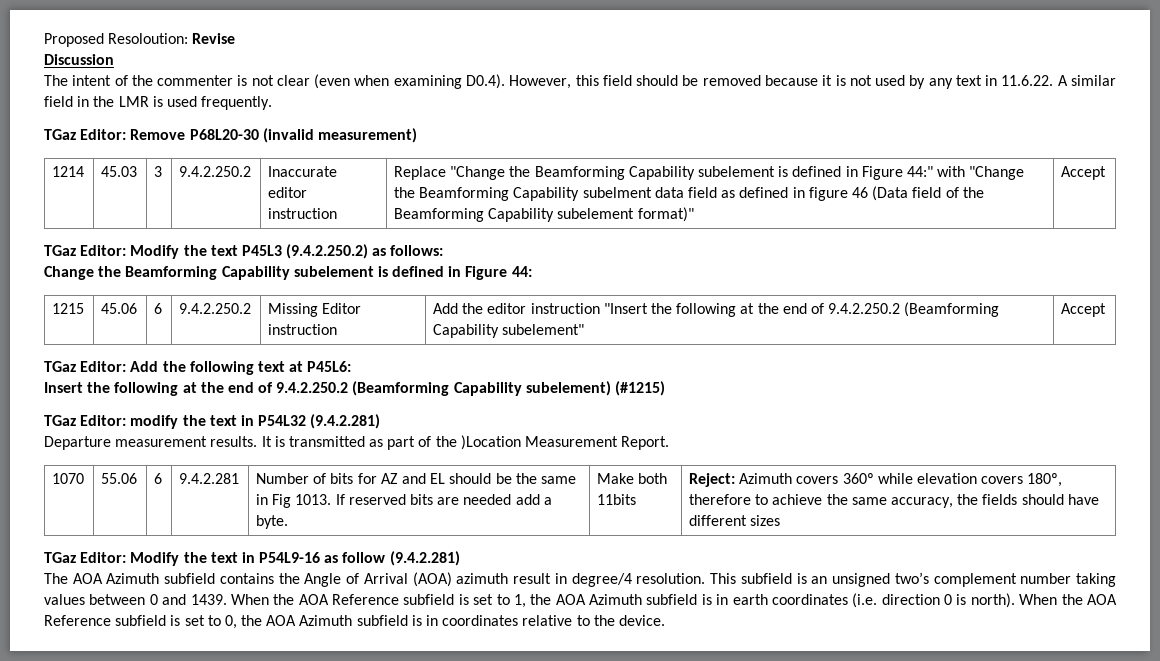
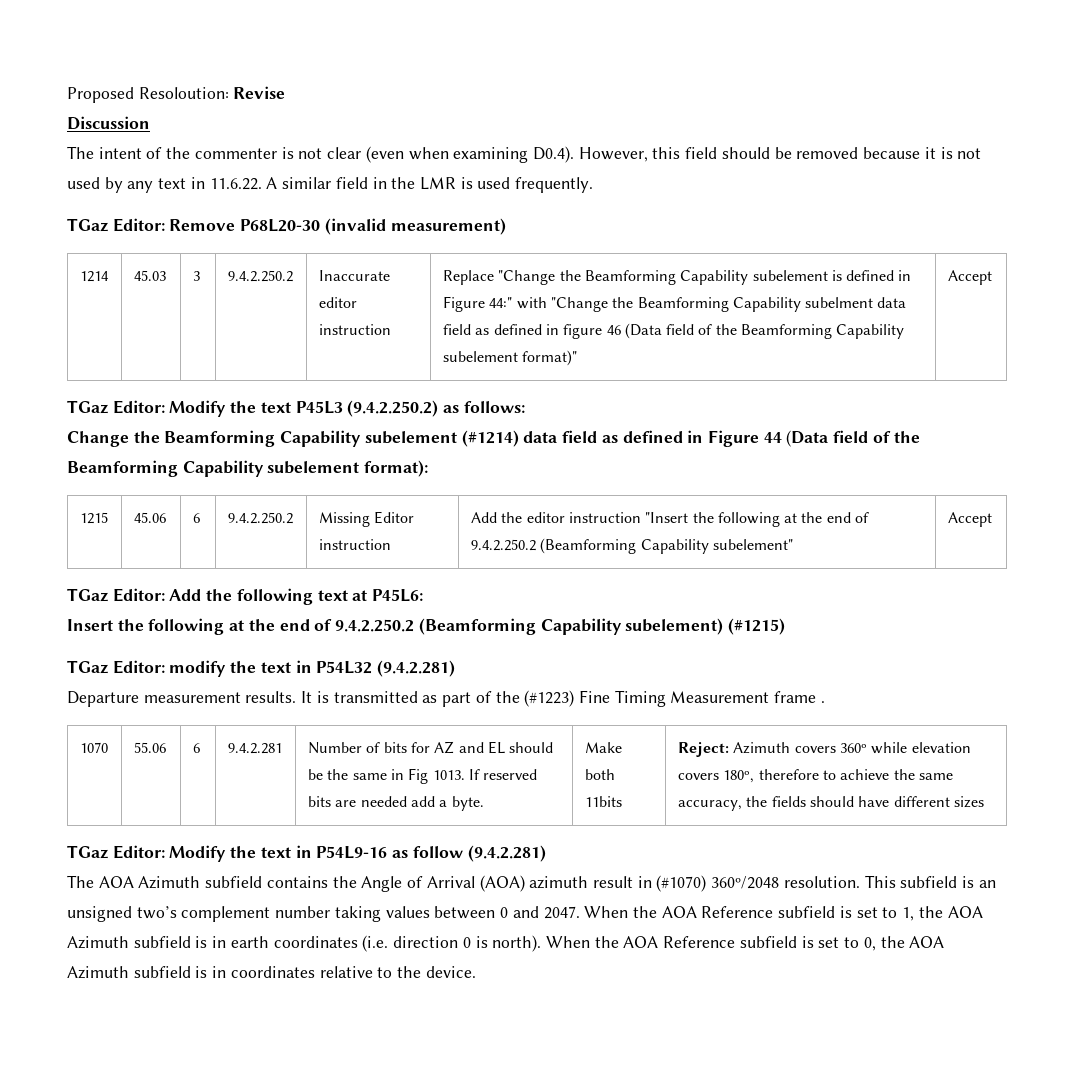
[377,266,532,280] is defined in Figure 44: -> [461,430,920,447] [67,460,429,477] (#1214) data field as defined in Figure 44 (Data field of the Beamforming Capability subelement format):
[460,435,670,450] )Location Measurement Report. -> [524,690,825,707] (#1223) Fine Timing Measurement frame .
[571,573,632,587] degree/4 -> [656,875,780,892] (#1070) 360º/2048
[190,594,227,605] 1439. -> [543,906,580,919] 2047.

